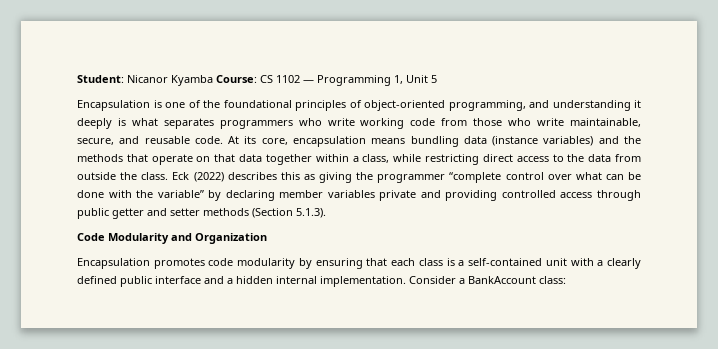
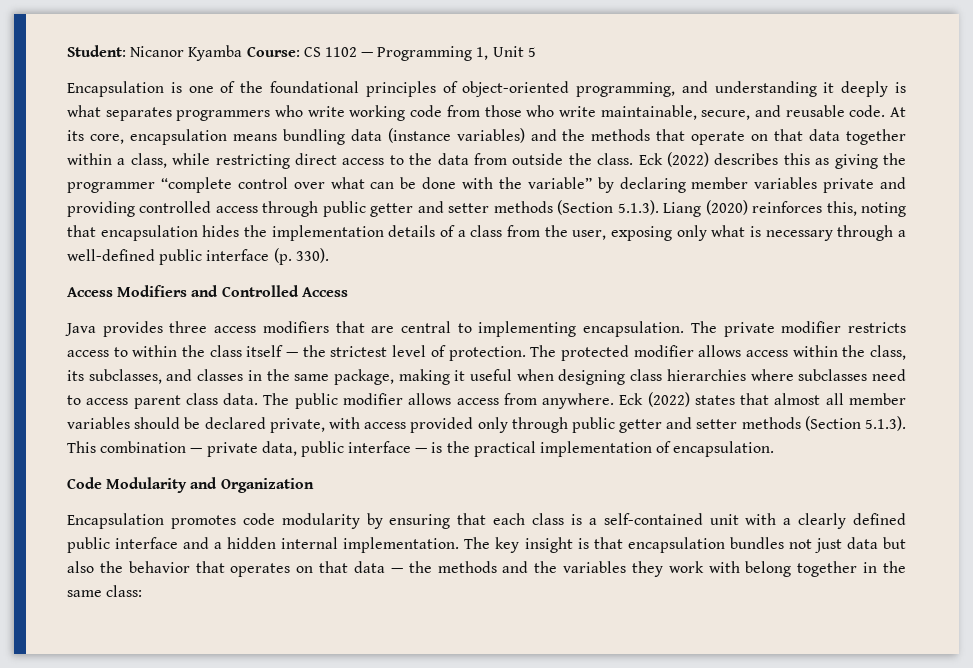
(326, 213) none -> [663,200,906,217] [67,225,906,241] [67,248,329,265] [67,285,348,297] [65,321,906,337] [67,345,907,361] [67,369,907,385] [67,392,907,409] [67,416,906,433] [67,441,775,457] Liang (2020) reinforces this, noting that encapsulation hides the implementation details of a class from the user, exposing only what is necessary through a well-defined public interface (p. 330). // Access Modifiers and Controlled Access // Java provides three access modifiers that are central to implementing encapsulation. The private modifier restricts access to within the class itself — the strictest level of protection. The protected modifier allows access within the class, its subclasses, and classes in the same package, making it useful when designing class hierarchies where subclasses need to access parent class data. The public modifier allows access from anywhere. Eck (2022) states that almost all member variables should be declared private, with access provided only through public getter and setter methods (Section 5.1.3). This combination — private data, public interface — is the practical implementation of encapsulation.
[409,276,536,284] Consider a BankAccount -> [464,537,906,553] [67,561,907,577] [67,590,102,597] The key insight is that encapsulation bundles not just data but also the behavior that operates on that data — the methods and the variables they work with belong together in the same

